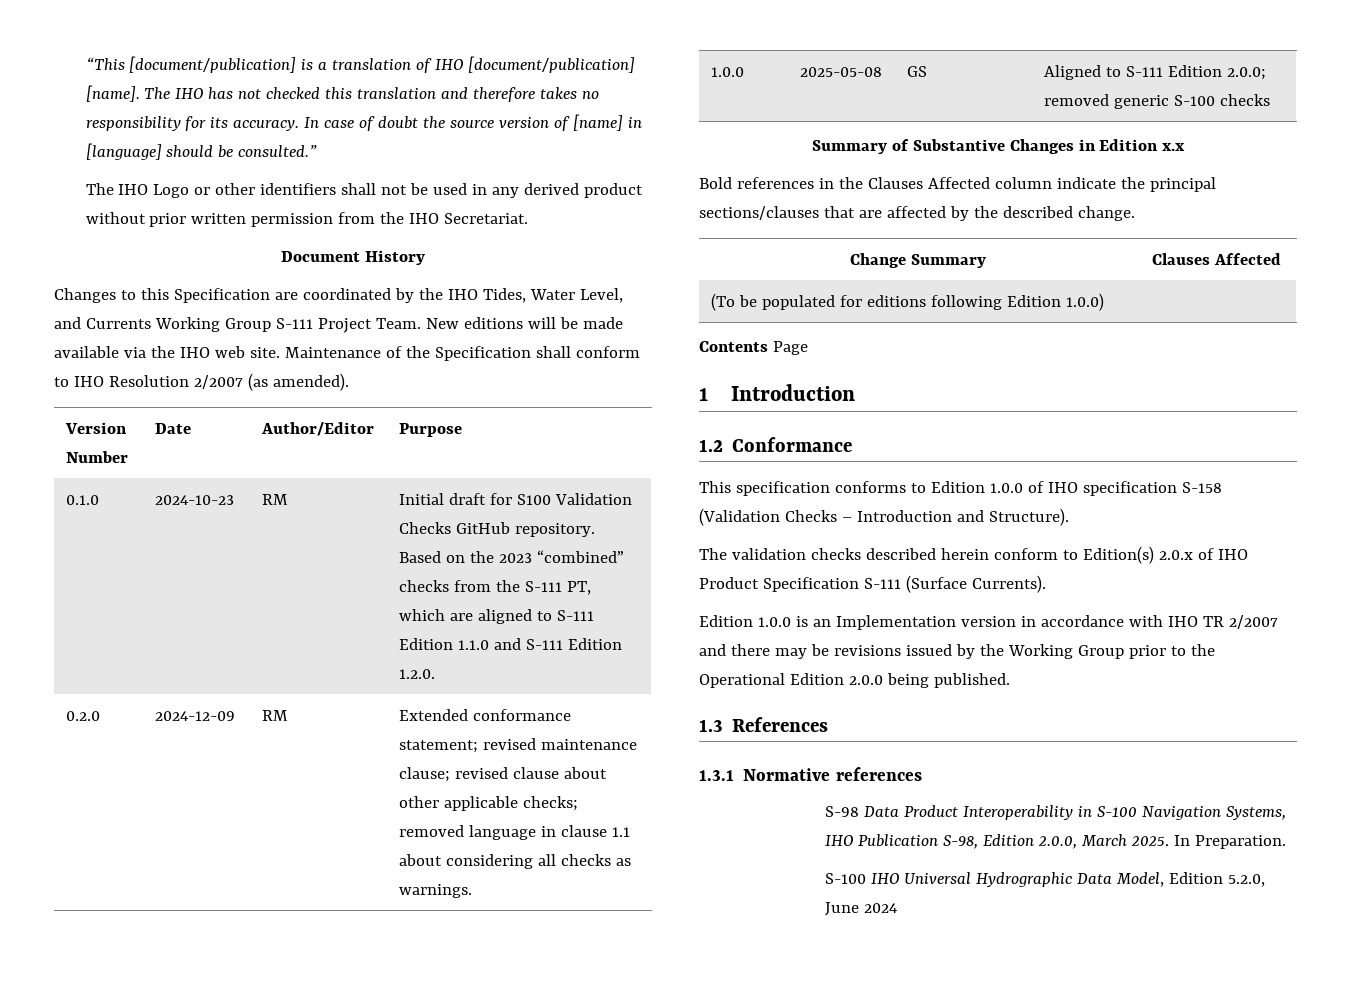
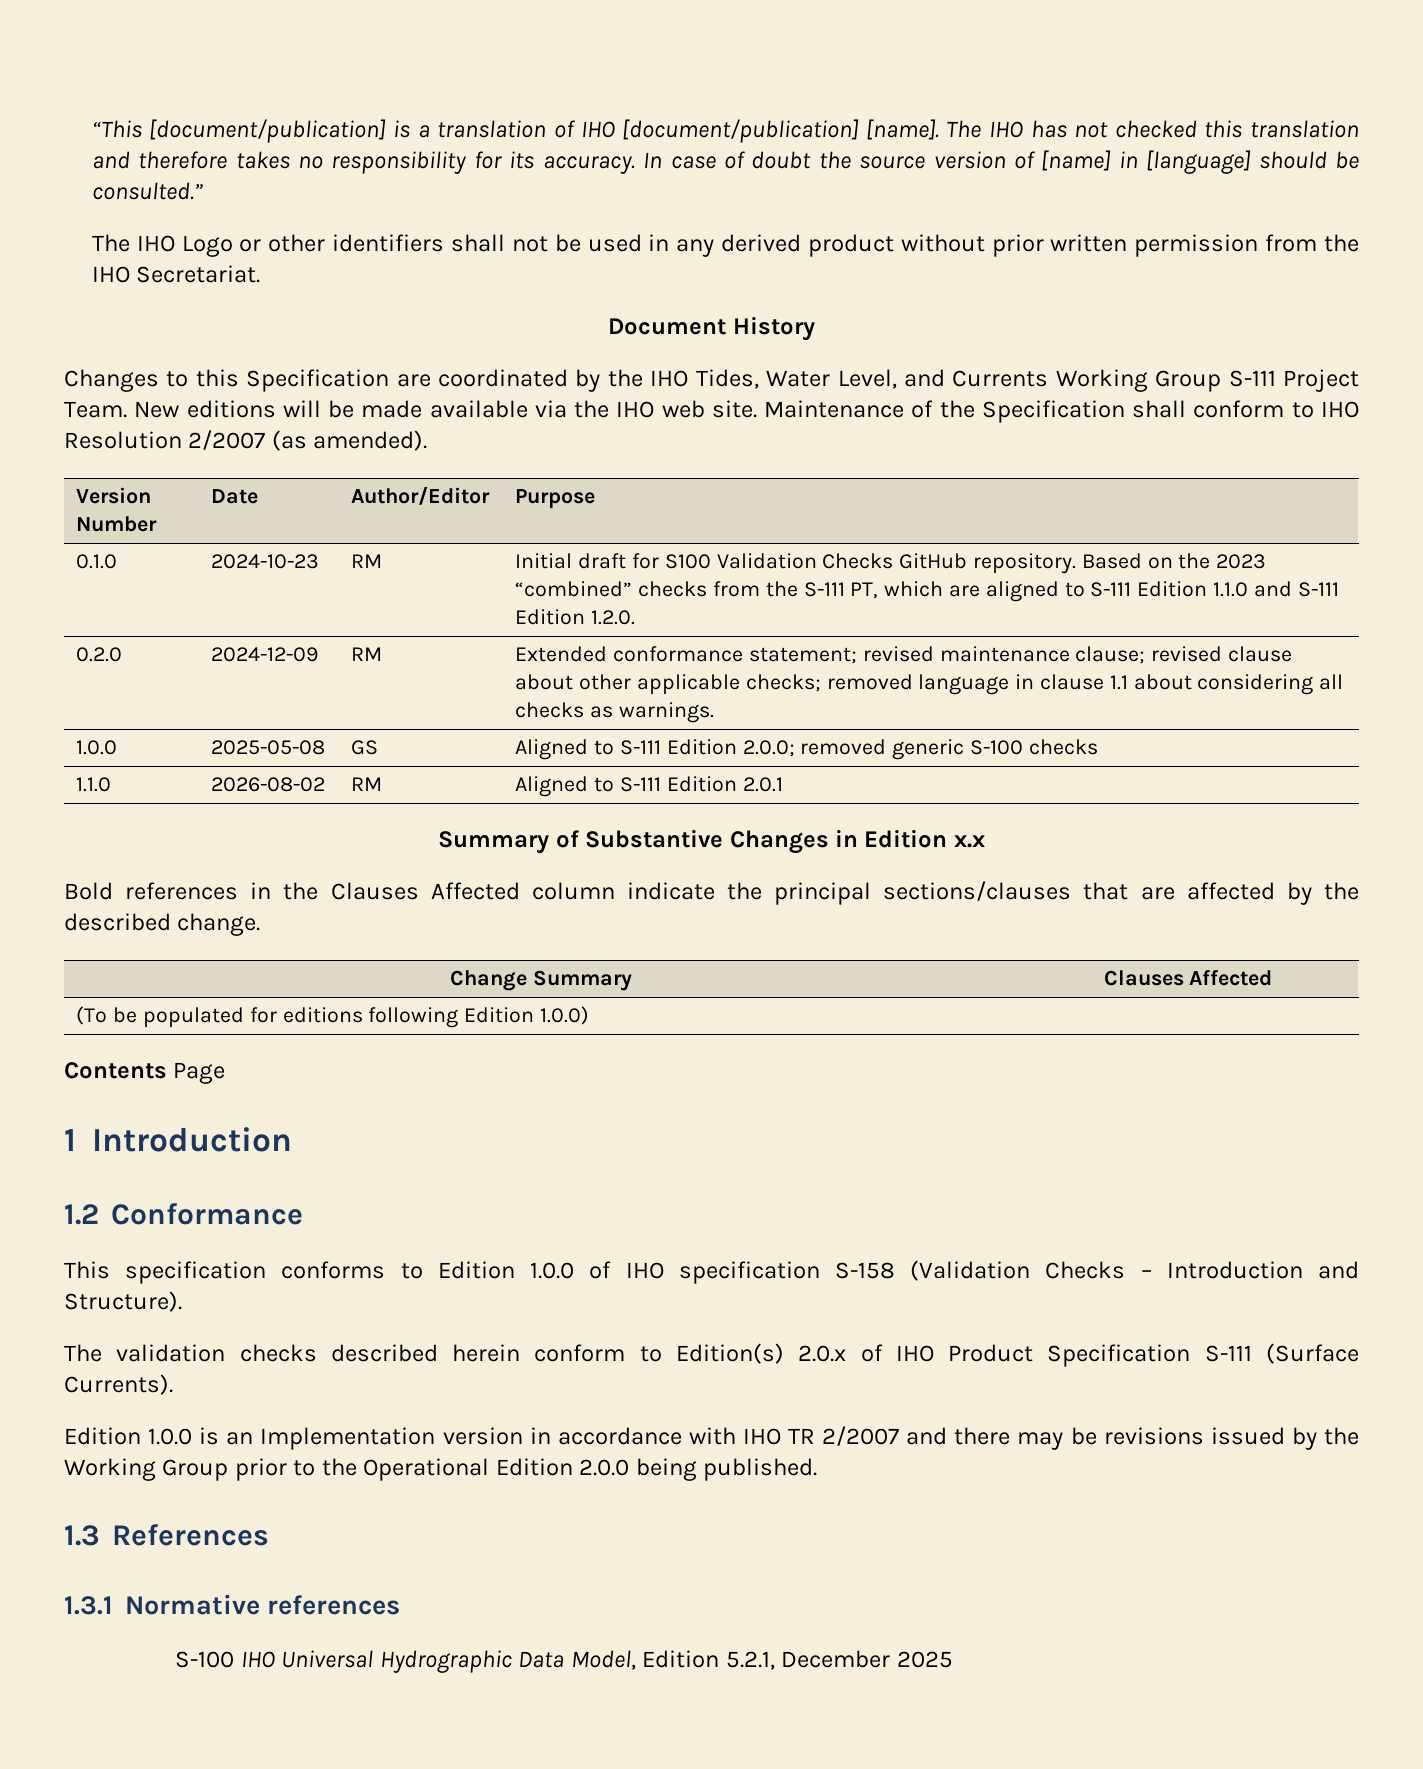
(1271, 100) none -> [76,777,112,792] [211,777,326,792] [351,777,383,791] [515,776,783,797] // 1.1.0 | 2026-08-02 | RM | Aligned to S-111 Edition 2.0.1
[824,805,1286,820] [824,834,1286,849] // S-98 Data Product Interoperability in S-100 Navigation Systems, IHO Publication S-98, Edition 2.0.0, March 2025. In Preparation. -> (401, 1605) none
[1227,874,1265,887] [824,902,897,916] 5.2.0, June 2024 -> [725,1650,953,1670] 5.2.1, December 2025

